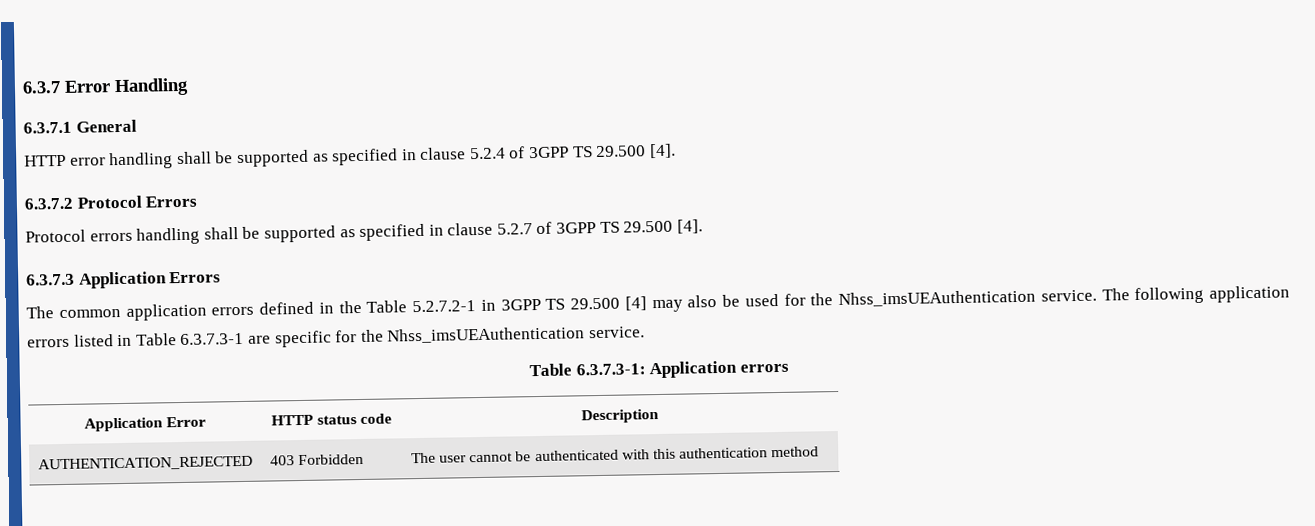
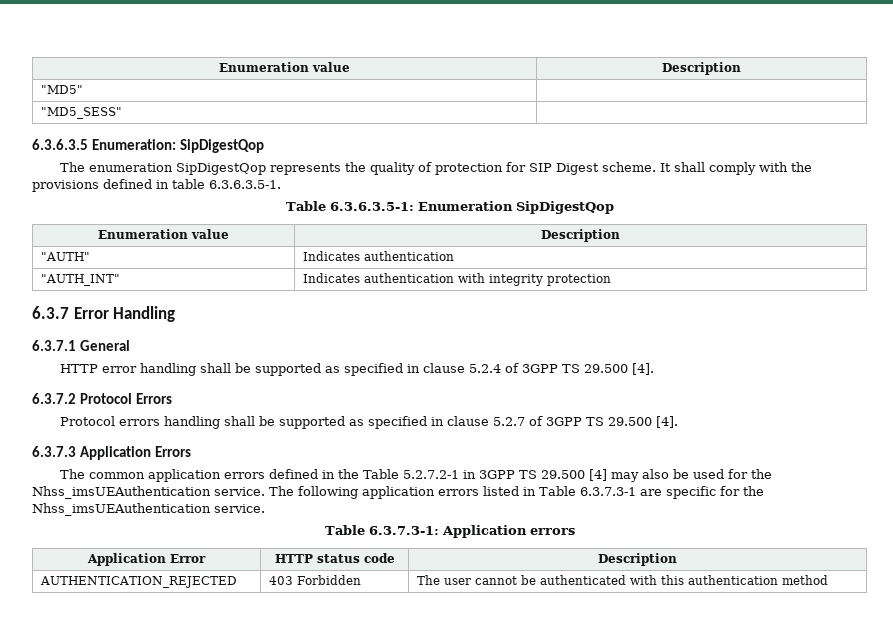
(22, 87) none -> [219,62,350,72] [661,62,741,75] [40,85,83,94] [40,107,122,119] [32,139,264,153] [59,162,812,175] [32,179,281,192] [285,201,614,214] [98,229,229,239] [541,229,620,242] [40,252,90,261] [302,251,454,261] [40,274,120,286] [302,273,611,286] Enumeration value | Description // "MD5" | // "MD5_SESS" | // 6.3.6.3.5 Enumeration: SipDigestQop // The enumeration SipDigestQop represents the quality of protection for SIP Digest scheme. It shall comply with the provisions defined in table 6.3.6.3.5-1. // Table 6.3.6.3.5-1: Enumeration SipDigestQop // Enumeration value | Description // "AUTH" | Indicates authentication // "AUTH_INT" | Indicates authentication with integrity protection //

